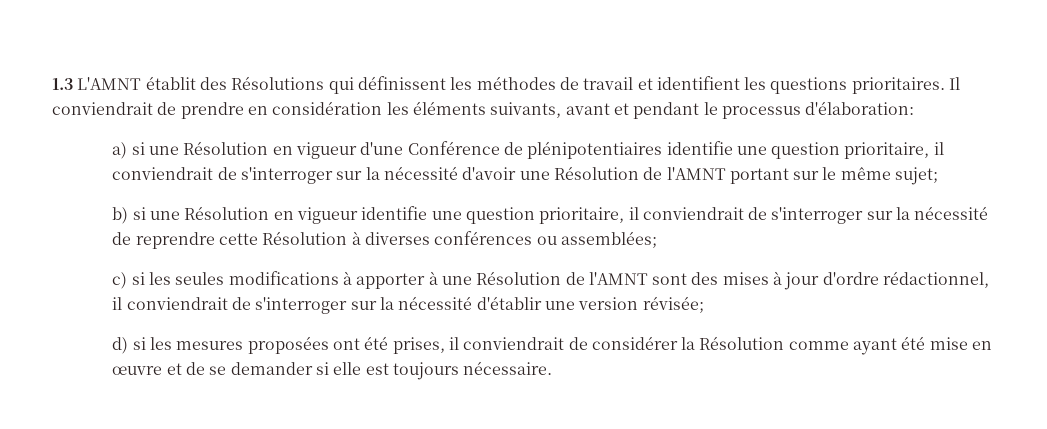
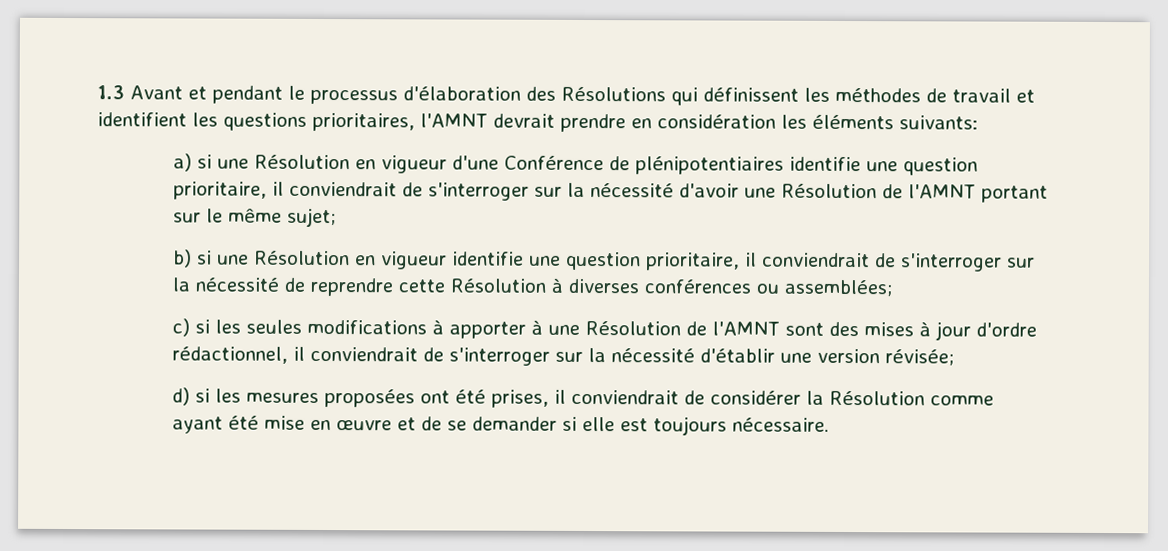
[77,76,196,90] L'AMNT établit -> [130,85,521,105] Avant et pendant le processus d'élaboration
[851,77,961,94] [52,102,177,115] prioritaires. Il conviendrait de -> [312,112,555,132] prioritaires, l'AMNT devrait
[490,101,915,119] suivants, avant et pendant le processus d'élaboration: -> [898,115,978,130] suivants:

